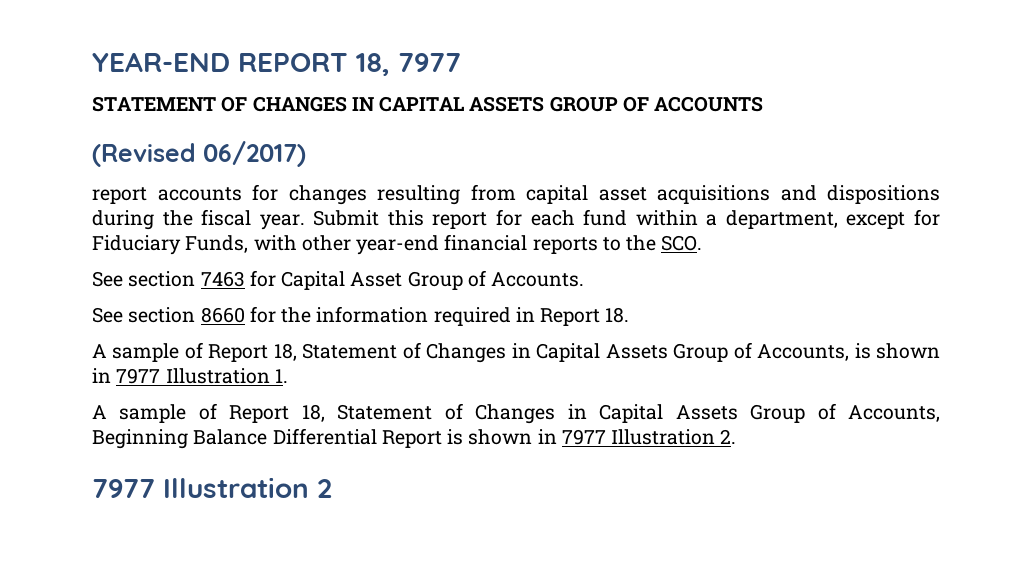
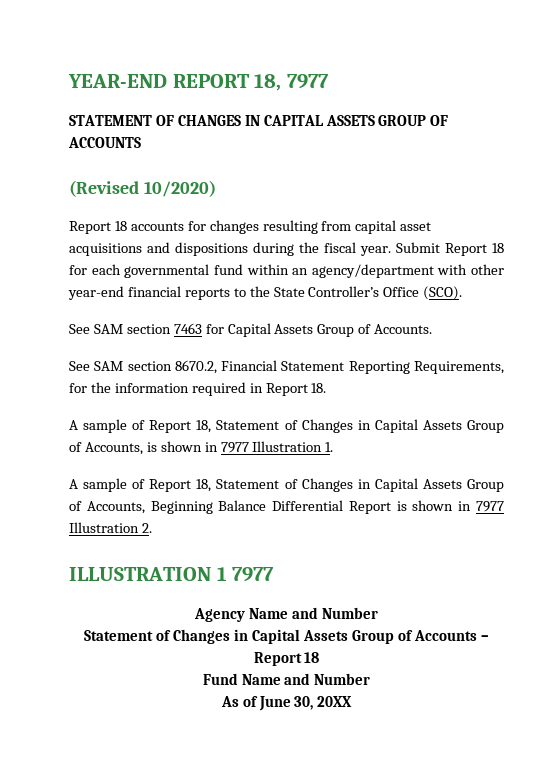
[203,141,306,167] [92,187,147,204] 06/2017) // report -> [143,180,216,197] [69,221,127,234] 10/2020) // Report 18
[387,210,488,229] this report -> [445,243,504,256] Report 18
(575, 218) none -> [124,264,210,278] governmental
[706,209,940,229] [92,235,249,255] a department, except for Fiduciary Funds, -> [292,264,434,278] an agency/department
[661,235,703,251] [92,271,123,287] SCO. // See -> [273,286,463,300] [69,324,123,334] State Controller’s Office (SCO). // See SAM
[350,272,403,287] Asset -> [274,324,314,334] Assets
[128,307,245,323] section 8660 -> [94,360,504,374] SAM section 8670.2, Financial Statement Reporting Requirements,
[92,477,332,498] 7977 Illustration 2 -> [69,567,275,582] [194,607,378,622] [84,629,489,644] [253,652,320,666] [202,673,371,685] [220,696,353,711] ILLUSTRATION 1 7977 // Agency Name and Number // Statement of Changes in Capital Assets Group of Accounts – Report 18 // Fund Name and Number // As of June 30, 20XX

